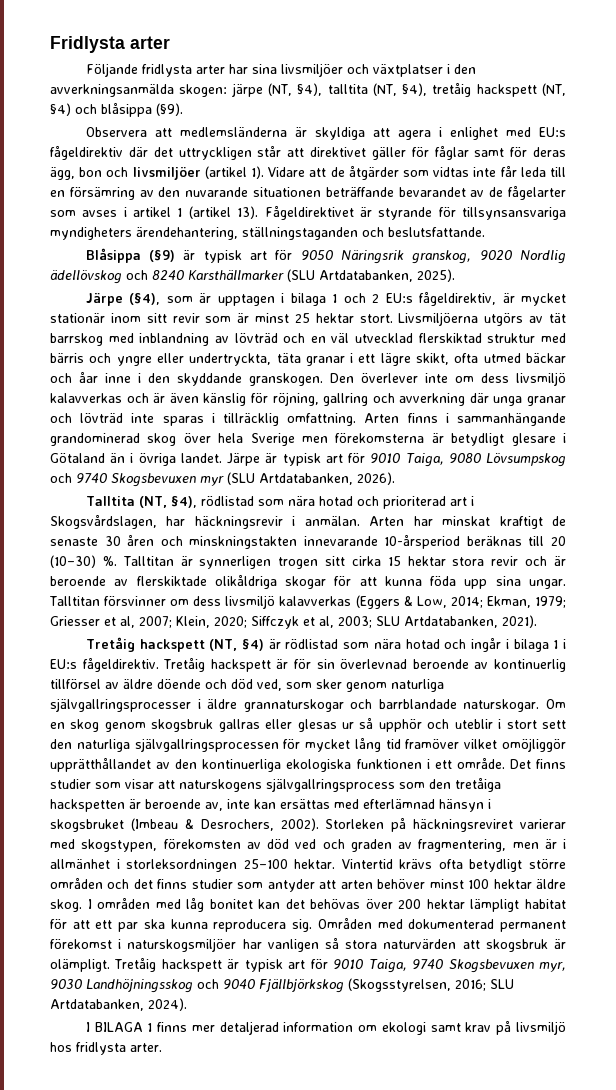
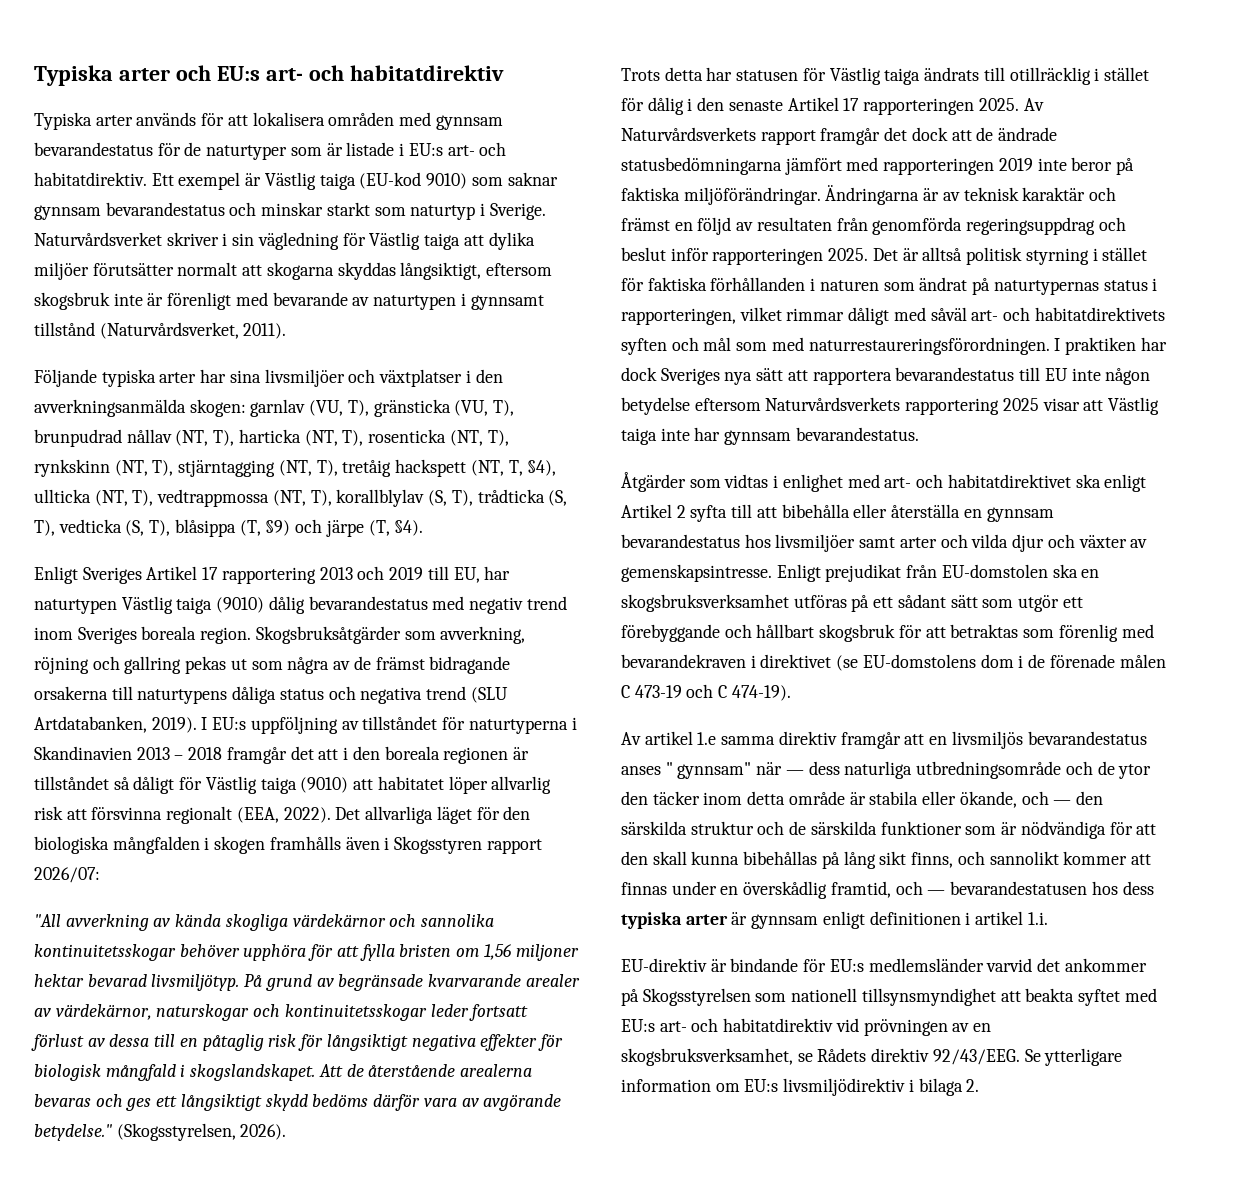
[50,36,170,53] Fridlysta arter -> [34,65,504,86] [34,112,503,130] [34,142,507,160] [34,172,558,190] [34,202,546,220] [34,232,535,250] [34,262,553,280] [34,292,544,310] [34,322,287,339] Typiska arter och EU:s art- och habitatdirektiv // Typiska arter används för att lokalisera områden med gynnsam bevarandestatus för de naturtyper som är listade i EU:s art- och habitatdirektiv. Ett exempel är Västlig taiga (EU-kod 9010) som saknar gynnsam bevarandestatus och minskar starkt som naturtyp i Sverige. Naturvårdsverket skriver i sin vägledning för Västlig taiga att dylika miljöer förutsätter normalt att skogarna skyddas långsiktigt, eftersom skogsbruk inte är förenligt med bevarande av naturtypen i gynnsamt tillstånd (Naturvårdsverket, 2011).
[141,64,192,77] fridlysta -> [101,369,156,387] typiska
[231,82,567,97] [50,102,183,117] [85,127,566,140] [50,145,566,160] [50,165,566,180] [50,185,566,200] [50,205,566,220] [50,227,485,240] [85,248,566,264] [50,269,455,284] [85,291,566,306] [50,312,567,326] [50,332,566,346] [50,353,567,366] [50,371,566,386] [50,392,566,406] [50,412,566,426] [50,432,566,446] [50,452,566,467] [50,472,395,487] [85,495,474,509] [50,514,567,529] [50,534,566,549] [50,555,567,569] [50,574,566,589] [49,595,566,609] [50,615,537,629] [85,637,566,652] [50,657,567,672] [50,678,444,692] [50,698,566,712] [50,717,567,732] [50,737,566,752] [50,757,567,772] [50,777,501,792] [50,799,491,812] [50,817,566,832] [50,838,566,852] [50,858,566,872] [50,877,566,892] [50,897,566,912] [50,917,567,932] [50,937,566,952] [50,957,567,973] [50,978,514,993] [50,998,187,1011] [85,1020,566,1035] [50,1042,162,1055] järpe (NT, §4), talltita (NT, §4), tretåig hackspett (NT, §4) och blåsippa (§9). // Observera att medlemsländerna är skyldiga att agera i enlighet med EU:s fågeldirektiv där det uttryckligen står att direktivet gäller för fåglar samt för deras ägg, bon och livsmiljöer (artikel 1). Vidare att de åtgärder som vidtas inte får leda till en försämring av den nuvarande situationen beträffande bevarandet av de fågelarter som avses i artikel 1 (artikel 13). Fågeldirektivet är styrande för tillsynsansvariga myndigheters ärendehantering, ställningstaganden och beslutsfattande. // Blåsippa (§9) är typisk art för 9050 Näringsrik granskog, 9020 Nordlig ädellövskog och 8240 Karsthällmarker (SLU Artdatabanken, 2025). // Järpe (§4), som är upptagen i bilaga 1 och 2 EU:s fågeldirektiv, är mycket stationär inom sitt revir som är minst 25 hektar stort. Livsmiljöerna utgörs av tät barrskog med inblandning av lövträd och en väl utvecklad flerskiktad struktur med bärris och yngre eller undertryckta, täta granar i ett lägre skikt, ofta utmed bäckar och åar inne i den skyddande granskogen. Den överlever inte om dess livsmiljö kalavverkas och är även känslig för röjning, gallring och avverkning där unga granar och lövträd inte sparas i tillräcklig omfattning. Arten finns i sammanhängande grandominerad skog över hela Sverige men förekomsterna är betydligt glesare i Götaland än i övriga landet. Järpe är typisk art för 9010 Taiga, 9080 Lövsumpskog och 9740 Skogsbevuxen myr (SLU Artdatabanken, 2026). // Talltita (NT, §4), rödlistad som nära hotad och prioriterad art i Skogsvårdslagen, har häckningsrevir i anmälan. Arten har minskat kraftigt de senaste 30 åren och minskningstakten innevarande 10-årsperiod beräknas till 20 (10–30) %. Talltitan är synnerligen trogen sitt cirka 15 hektar stora revir och är beroende av flerskiktade olikåldriga skogar för att kunna föda upp sina ungar. Talltitan försvinner om dess livsmiljö kalavverkas (Eggers & Low, 2014; Ekman, 1979; Griesser et al, 2007; Klein, 2020; Siffczyk et al, 2003; SLU Artdatabanken, 2021). // Tretåig hackspett (NT, §4) är rödlistad som nära hotad och ingår i bilaga 1 i EU:s fågeldirektiv. Tretåig hackspett är för sin överlevnad beroende av kontinuerlig tillförsel av äldre döende och död ved, som sker genom naturliga självgallringsprocesser i äldre grannaturskogar och barrblandade naturskogar. Om en skog genom skogsbruk gallras eller glesas ur så upphör och uteblir i stort sett den naturliga självgallringsprocessen för mycket lång tid framöver vilket omöjliggör upprätthållandet av den kontinuerliga ekologiska funktionen i ett område. Det finns studier som visar att naturskogens självgallringsprocess som den tretåiga hackspetten är beroende av, inte kan ersättas med efterlämnad hänsyn i skogsbruket (Imbeau & Desrochers, 2002). Storleken på häckningsreviret varierar med skogstypen, förekomsten av död ved och graden av fragmentering, men är i allmänhet i storleksordningen 25–100 hektar. Vintertid krävs ofta betydligt större områden och det finns studier som antyder att arten behöver minst 100 hektar äldre skog. I områden med låg bonitet kan det behövas över 200 hektar lämpligt habitat för att ett par ska kunna reproducera sig. Områden med dokumenterad permanent förekomst i naturskogsmiljöer har vanligen så stora naturvärden att skogsbruk är olämpligt. Tretåig hackspett är typisk art för 9010 Taiga, 9740 Skogsbevuxen myr, 9030 Landhöjningsskog och 9040 Fjällbjörkskog (Skogsstyrelsen, 2016; SLU Artdatabanken, 2024). // I BILAGA 1 finns mer detaljerad information om ekologi samt krav på livsmiljö hos fridlysta arter. -> [250,399,515,417] [34,429,509,447] [34,459,557,477] [34,489,568,507] [34,519,424,537] [34,566,511,584] [34,596,567,614] [34,626,526,644] [34,656,511,674] [34,686,508,704] [34,716,577,734] [34,746,529,764] [34,776,552,794] [34,806,531,824] [34,836,542,854] [34,867,100,883] [34,914,495,931] [34,944,579,961] [34,974,580,991] [34,1004,529,1021] [31,1034,563,1051] [34,1064,533,1081] [34,1094,562,1111] [34,1123,287,1141] [621,67,1149,85] [621,97,1044,115] [621,127,1058,145] [621,157,1135,175] [621,185,1117,205] [621,217,1126,235] [621,247,1148,265] [621,277,1158,295] [621,307,1165,325] [621,337,1167,355] [621,367,1151,385] [621,397,1160,415] [621,427,919,445] [621,472,1147,492] [621,504,1054,522] [621,534,1148,552] [621,564,1100,582] [621,594,1083,612] [621,624,1154,642] [621,654,1166,671] [621,684,791,701] [621,731,1147,749] [621,761,1152,779] [621,791,1103,808] [621,821,1157,839] [621,851,1151,869] [621,881,1154,899] [621,911,1048,929] [621,958,1147,972] [621,988,1157,1006] [621,1018,992,1036] [621,1048,1123,1066] [621,1078,980,1096] garnlav (VU, T), gränsticka (VU, T), brunpudrad nållav (NT, T), harticka (NT, T), rosenticka (NT, T), rynkskinn (NT, T), stjärntagging (NT, T), tretåig hackspett (NT, T, §4), ullticka (NT, T), vedtrappmossa (NT, T), korallblylav (S, T), trådticka (S, T), vedticka (S, T), blåsippa (T, §9) och järpe (T, §4). // Enligt Sveriges Artikel 17 rapportering 2013 och 2019 till EU, har naturtypen Västlig taiga (9010) dålig bevarandestatus med negativ trend inom Sveriges boreala region. Skogsbruksåtgärder som avverkning, röjning och gallring pekas ut som några av de främst bidragande orsakerna till naturtypens dåliga status och negativa trend (SLU Artdatabanken, 2019). I EU:s uppföljning av tillståndet för naturtyperna i Skandinavien 2013 – 2018 framgår det att i den boreala regionen är tillståndet så dåligt för Västlig taiga (9010) att habitatet löper allvarlig risk att försvinna regionalt (EEA, 2022). Det allvarliga läget för den biologiska mångfalden i skogen framhålls även i Skogsstyren rapport 2026/07: // "All avverkning av kända skogliga värdekärnor och sannolika kontinuitetsskogar behöver upphöra för att fylla bristen om 1,56 miljoner hektar bevarad livsmiljötyp. På grund av begränsade kvarvarande arealer av värdekärnor, naturskogar och kontinuitetsskogar leder fortsatt förlust av dessa till en påtaglig risk för långsiktigt negativa effekter för biologisk mångfald i skogslandskapet. Att de återstående arealerna bevaras och ges ett långsiktigt skydd bedöms därför vara av avgörande betydelse." (Skogsstyrelsen, 2026). // Trots detta har statusen för Västlig taiga ändrats till otillräcklig i stället för dålig i den senaste Artikel 17 rapporteringen 2025. Av Naturvårdsverkets rapport framgår det dock att de ändrade statusbedömningarna jämfört med rapporteringen 2019 inte beror på faktiska miljöförändringar. Ändringarna är av teknisk karaktär och främst en följd av resultaten från genomförda regeringsuppdrag och beslut inför rapporteringen 2025. Det är alltså politisk styrning i stället för faktiska förhållanden i naturen som ändrat på naturtypernas status i rapporteringen, vilket rimmar dåligt med såväl art- och habitatdirektivets syften och mål som med naturrestaureringsförordningen. I praktiken har dock Sveriges nya sätt att rapportera bevarandestatus till EU inte någon betydelse eftersom Naturvårdsverkets rapportering 2025 visar att Västlig taiga inte har gynnsam bevarandestatus. // Åtgärder som vidtas i enlighet med art- och habitatdirektivet ska enligt Artikel 2 syfta till att bibehålla eller återställa en gynnsam bevarandestatus hos livsmiljöer samt arter och vilda djur och växter av gemenskapsintresse. Enligt prejudikat från EU-domstolen ska en skogsbruksverksamhet utföras på ett sådant sätt som utgör ett förebyggande och hållbart skogsbruk för att betraktas som förenlig med bevarandekraven i direktivet (se EU-domstolens dom i de förenade målen C 473-19 och C 474-19). // Av artikel 1.e samma direktiv framgår att en livsmiljös bevarandestatus anses " gynnsam" när — dess naturliga utbredningsområde och de ytor den täcker inom detta område är stabila eller ökande, och — den särskilda struktur och de särskilda funktioner som är nödvändiga för att den skall kunna bibehållas på lång sikt finns, och sannolikt kommer att finnas under en överskådlig framtid, och — bevarandestatusen hos dess typiska arter är gynnsam enligt definitionen i artikel 1.i. // EU-direktiv är bindande för EU:s medlemsländer varvid det ankommer på Skogsstyrelsen som nationell tillsynsmyndighet att beakta syftet med EU:s art- och habitatdirektiv vid prövningen av en skogsbruksverksamhet, se Rådets direktiv 92/43/EEG. Se ytterligare information om EU:s livsmiljödirektiv i bilaga 2.

